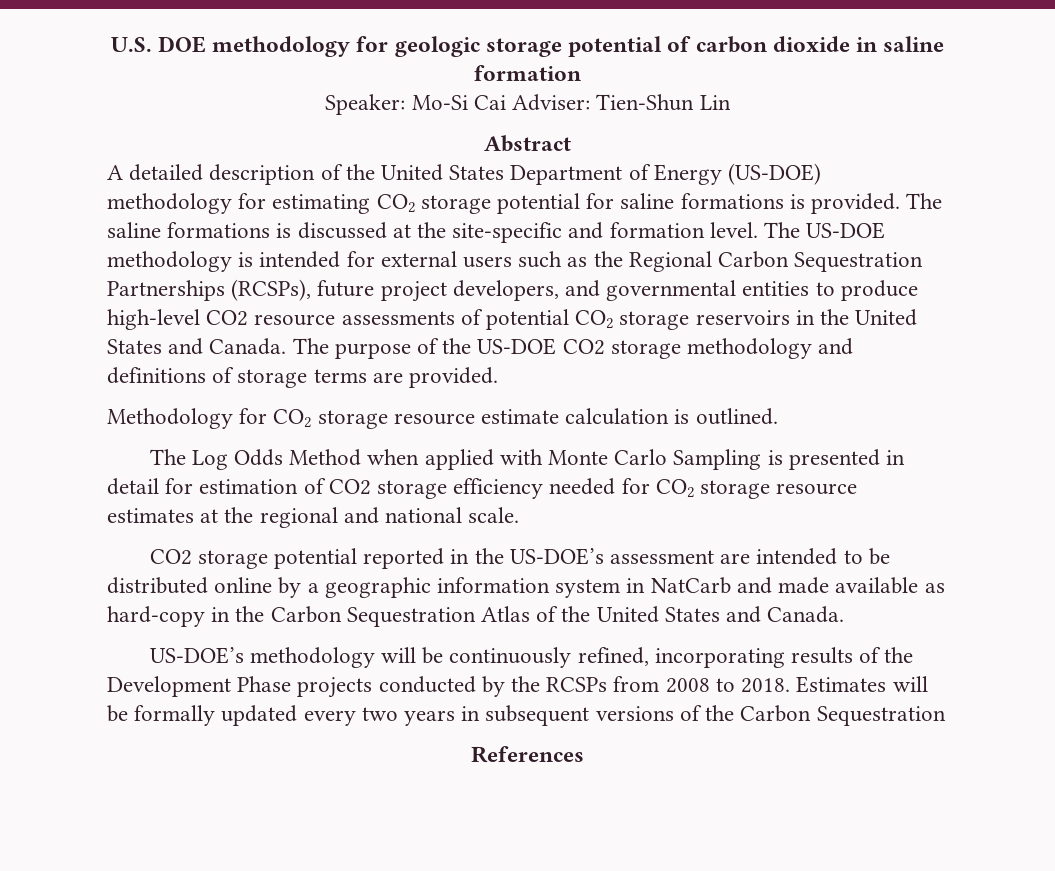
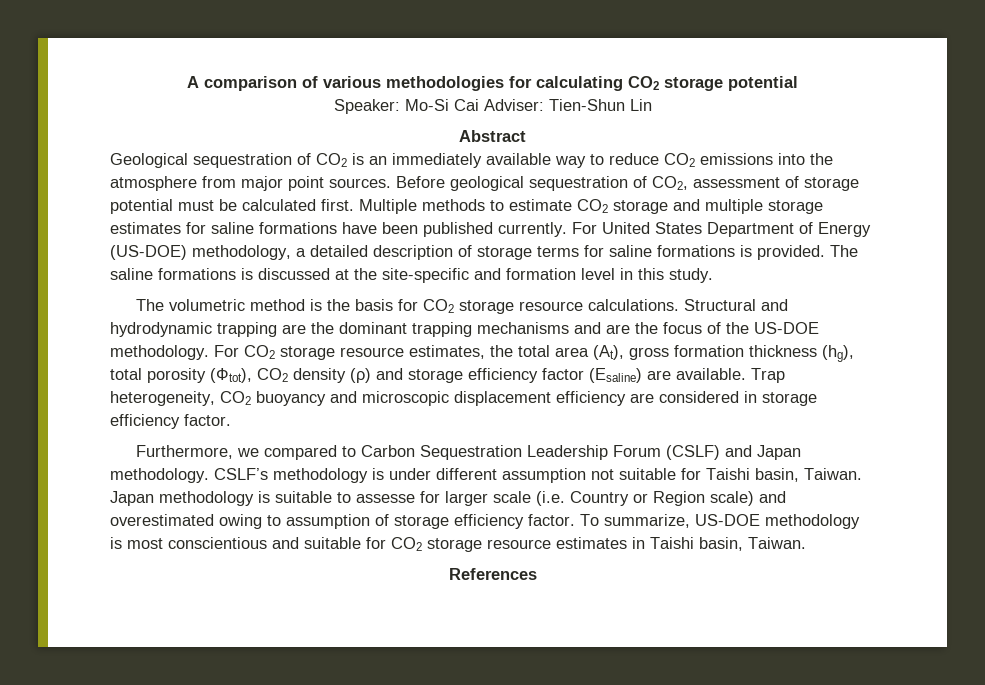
[110,36,945,57] [474,65,581,81] U.S. DOE methodology for geologic storage potential of carbon dioxide in saline formation -> [187,76,798,91] A comparison of various methodologies for calculating CO2 storage potential
[107,164,375,185] A detailed description of the -> [110,153,833,168] [110,176,859,191] [110,199,823,214] [110,222,597,237] Geological sequestration of CO2 is an immediately available way to reduce CO2 emissions into the atmosphere from major point sources. Before geological sequestration of CO2, assessment of storage potential must be calculated first. Multiple methods to estimate CO2 storage and multiple storage estimates for saline formations have been published currently. For
[107,193,581,214] methodology for estimating CO2 storage potential -> [192,245,579,260] methodology, a detailed description of storage terms
[709,222,886,239] [107,251,924,272] [107,279,918,302] [107,309,918,330] [107,338,854,359] [107,367,499,388] [107,408,778,429] [149,449,906,470] [107,478,616,499] level. The US-DOE methodology is intended for external users such as the Regional Carbon Sequestration Partnerships (RCSPs), future project developers, and governmental entities to produce high-level CO2 resource assessments of potential CO2 storage reservoirs in the United States and Canada. The purpose of the US-DOE CO2 storage methodology and definitions of storage terms are provided. // Methodology for CO2 storage resource estimate calculation is outlined. // The Log Odds Method when applied with Monte Carlo Sampling is presented in detail for estimation of CO2 storage efficiency needed -> [581,268,713,283] [135,299,788,314] [110,322,819,337] [110,345,854,362] [110,368,785,383] [110,391,817,406] [110,414,231,429] [135,445,801,460] [110,468,862,483] [110,491,786,506] [110,514,860,529] [110,537,361,549] level in this study. // The volumetric method is the basis for CO2 storage resource calculations. Structural and hydrodynamic trapping are the dominant trapping mechanisms and are the focus of the US-DOE methodology. For CO2 storage resource estimates, the total area (At), gross formation thickness (hg), total porosity (Фtot), CO2 density (ρ) and storage efficiency factor (Esaline) are available. Trap heterogeneity, CO2 buoyancy and microscopic displacement efficiency are considered in storage efficiency factor. // Furthermore, we compared to Carbon Sequestration Leadership Forum (CSLF) and Japan methodology. CSLF’s methodology is under different assumption not suitable for Taishi basin, Taiwan. Japan methodology is suitable to assesse for larger scale (i.e. Country or Region scale) and overestimated owing to assumption of storage efficiency factor. To summarize, US-DOE methodology is most conscientious and suitable
[200,507,520,528] [149,548,890,569] [107,577,945,598] [107,606,845,627] [149,647,914,668] [107,676,928,698] [107,705,946,726] at the regional and national scale. // CO2 storage potential reported in the US-DOE’s assessment are intended to be distributed online by a geographic information system in NatCarb and made available as hard-copy in the Carbon Sequestration Atlas of the United States and Canada. // US-DOE’s methodology will be continuously refined, incorporating results of the Development Phase projects conducted by the RCSPs from 2008 to 2018. Estimates will be formally updated every two years in subsequent versions of the Carbon Sequestration -> [632,537,806,551] in Taishi basin, Taiwan.

